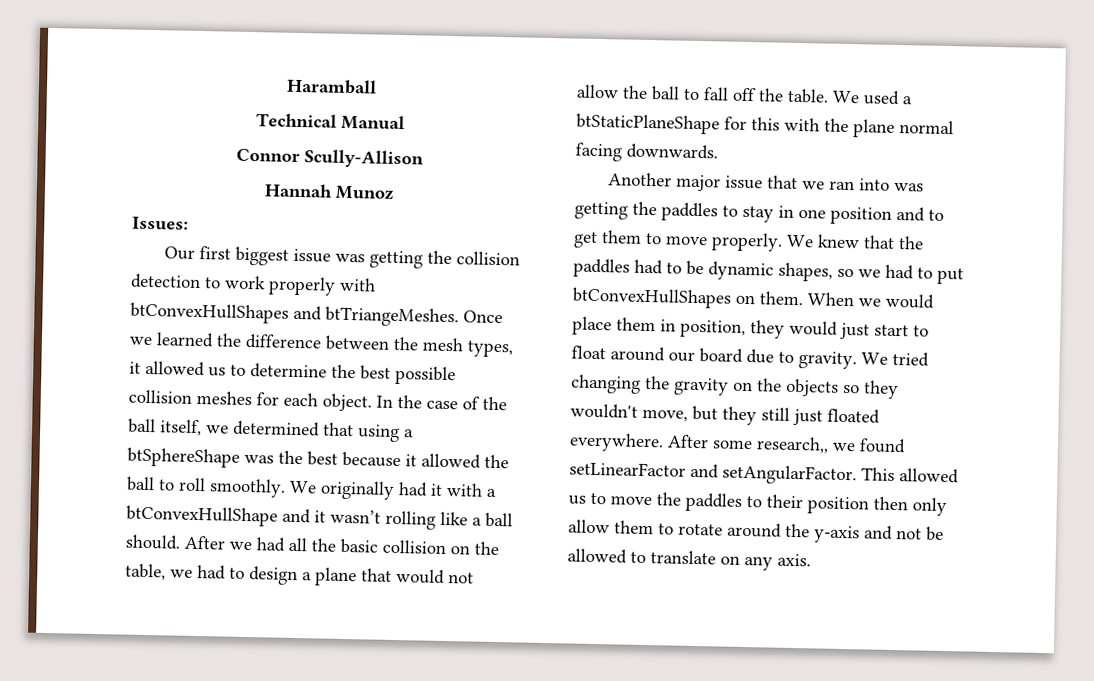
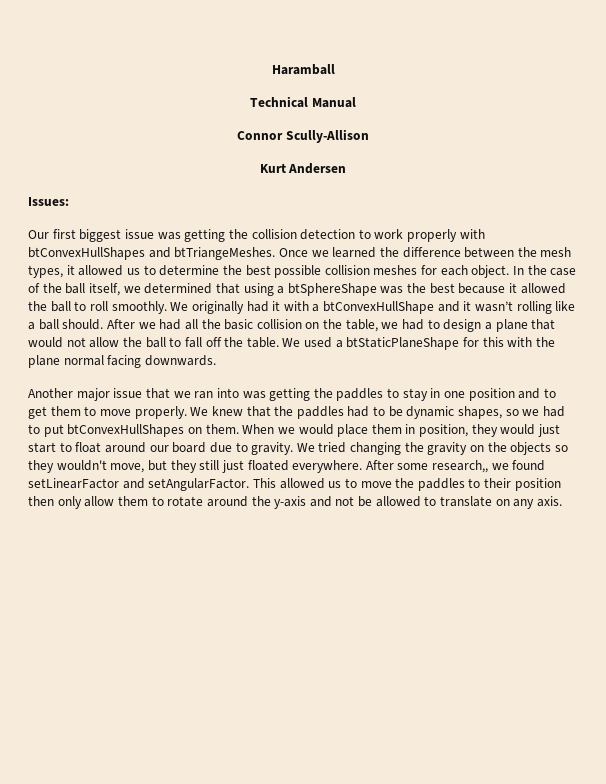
[264,183,394,200] Hannah Munoz -> [259,163,347,174] Kurt Andersen

